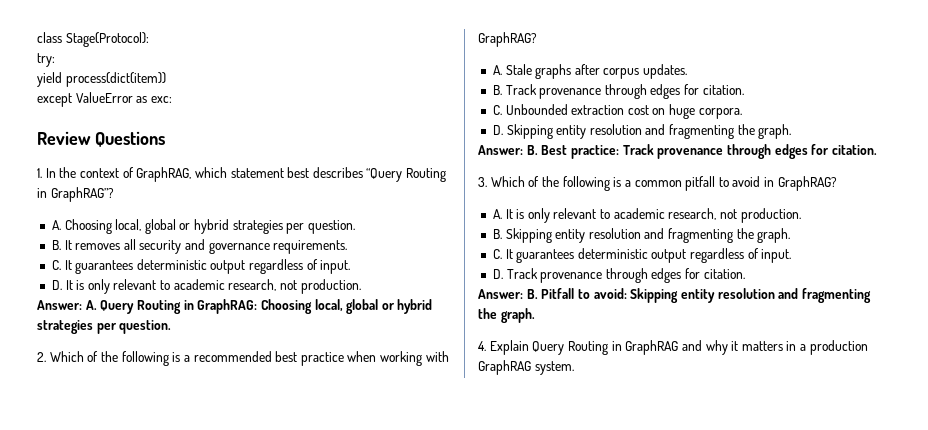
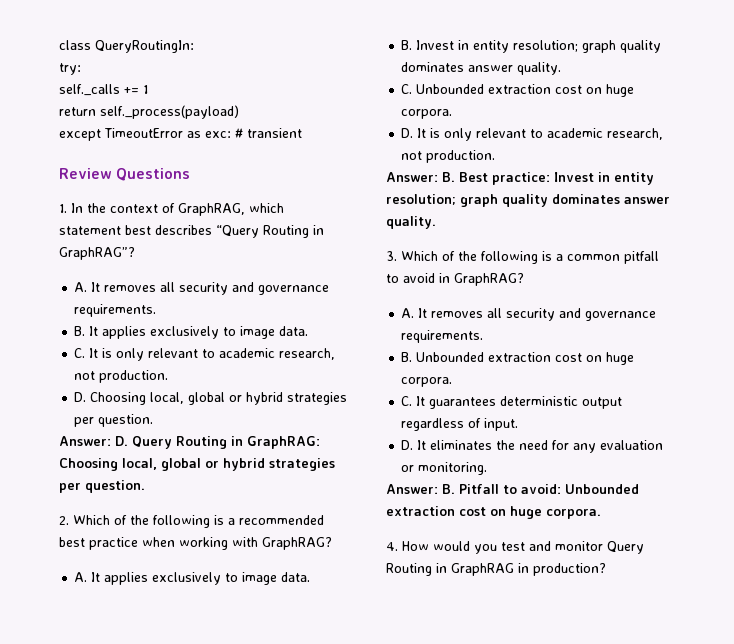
[65,32,149,47] Stage(Protocol): -> [95,40,194,53] QueryRoutingIn:
[37,72,166,87] yield process(dict(item)) -> [59,84,148,96] [59,105,239,119] self._calls += 1 // return self._process(payload)
[75,92,133,103] ValueError -> [104,128,183,138] TimeoutError
(172, 99) none -> [235,128,302,138] # transient
[64,219,356,234] [51,239,348,254] [51,259,351,274] [51,279,361,294] [37,300,97,310] Choosing local, global or hybrid strategies per question. // B. It removes all security and governance requirements. // C. It guarantees deterministic output regardless of input. // D. It is only relevant to academic research, not production. // Answer: A. -> [91,282,330,295] [74,304,157,317] [74,326,309,339] [74,348,336,361] [74,370,169,383] [74,392,348,405] [74,414,154,427] [59,436,128,446] It removes all security and governance requirements. // B. It applies exclusively to image data. // C. It is only relevant to academic research, not production. // D. Choosing local, global or hybrid strategies per question. // Answer: D.
[505,64,688,79] [492,84,744,99] Stale graphs after corpus updates. // B. Track provenance through edges for citation. -> [91,572,311,585] [401,40,662,53] [401,62,562,75] It applies exclusively to image data. // B. Invest in entity resolution; graph quality dominates answer quality.
[506,124,792,139] [478,144,877,159] Skipping entity resolution and fragmenting the graph. // Answer: B. Best practice: Track provenance through edges for citation. -> [417,128,664,141] [401,150,496,163] [386,172,654,185] [386,194,670,207] [386,216,436,229] It is only relevant to academic research, not production. // Answer: B. Best practice: Invest in entity resolution; graph quality dominates answer quality.
[516,208,801,223] [492,228,791,243] [492,248,792,263] [492,268,745,283] is only relevant to academic research, not production. // B. Skipping entity resolution and fragmenting the graph. // C. It guarantees deterministic output regardless of input. // D. Track provenance through edges for citation. -> [431,308,657,321] [401,330,484,343] [401,352,635,365] [401,377,453,387] [401,396,623,409] [401,418,519,431] [401,440,664,453] [401,462,488,475] removes all security and governance requirements. // B. Unbounded extraction cost on huge corpora. // C. It guarantees deterministic output regardless of input. // D. It eliminates the need for any evaluation or monitoring.
[630,288,871,303] [478,308,535,323] [478,340,868,355] [478,360,574,375] Skipping entity resolution and fragmenting the graph. // 4. Explain Query Routing in GraphRAG and why it matters in a production GraphRAG system. -> [565,484,639,494] [386,506,601,519] [386,541,644,554] [386,563,606,576] Unbounded extraction cost on huge corpora. // 4. How would you test and monitor Query Routing in GraphRAG in production?

